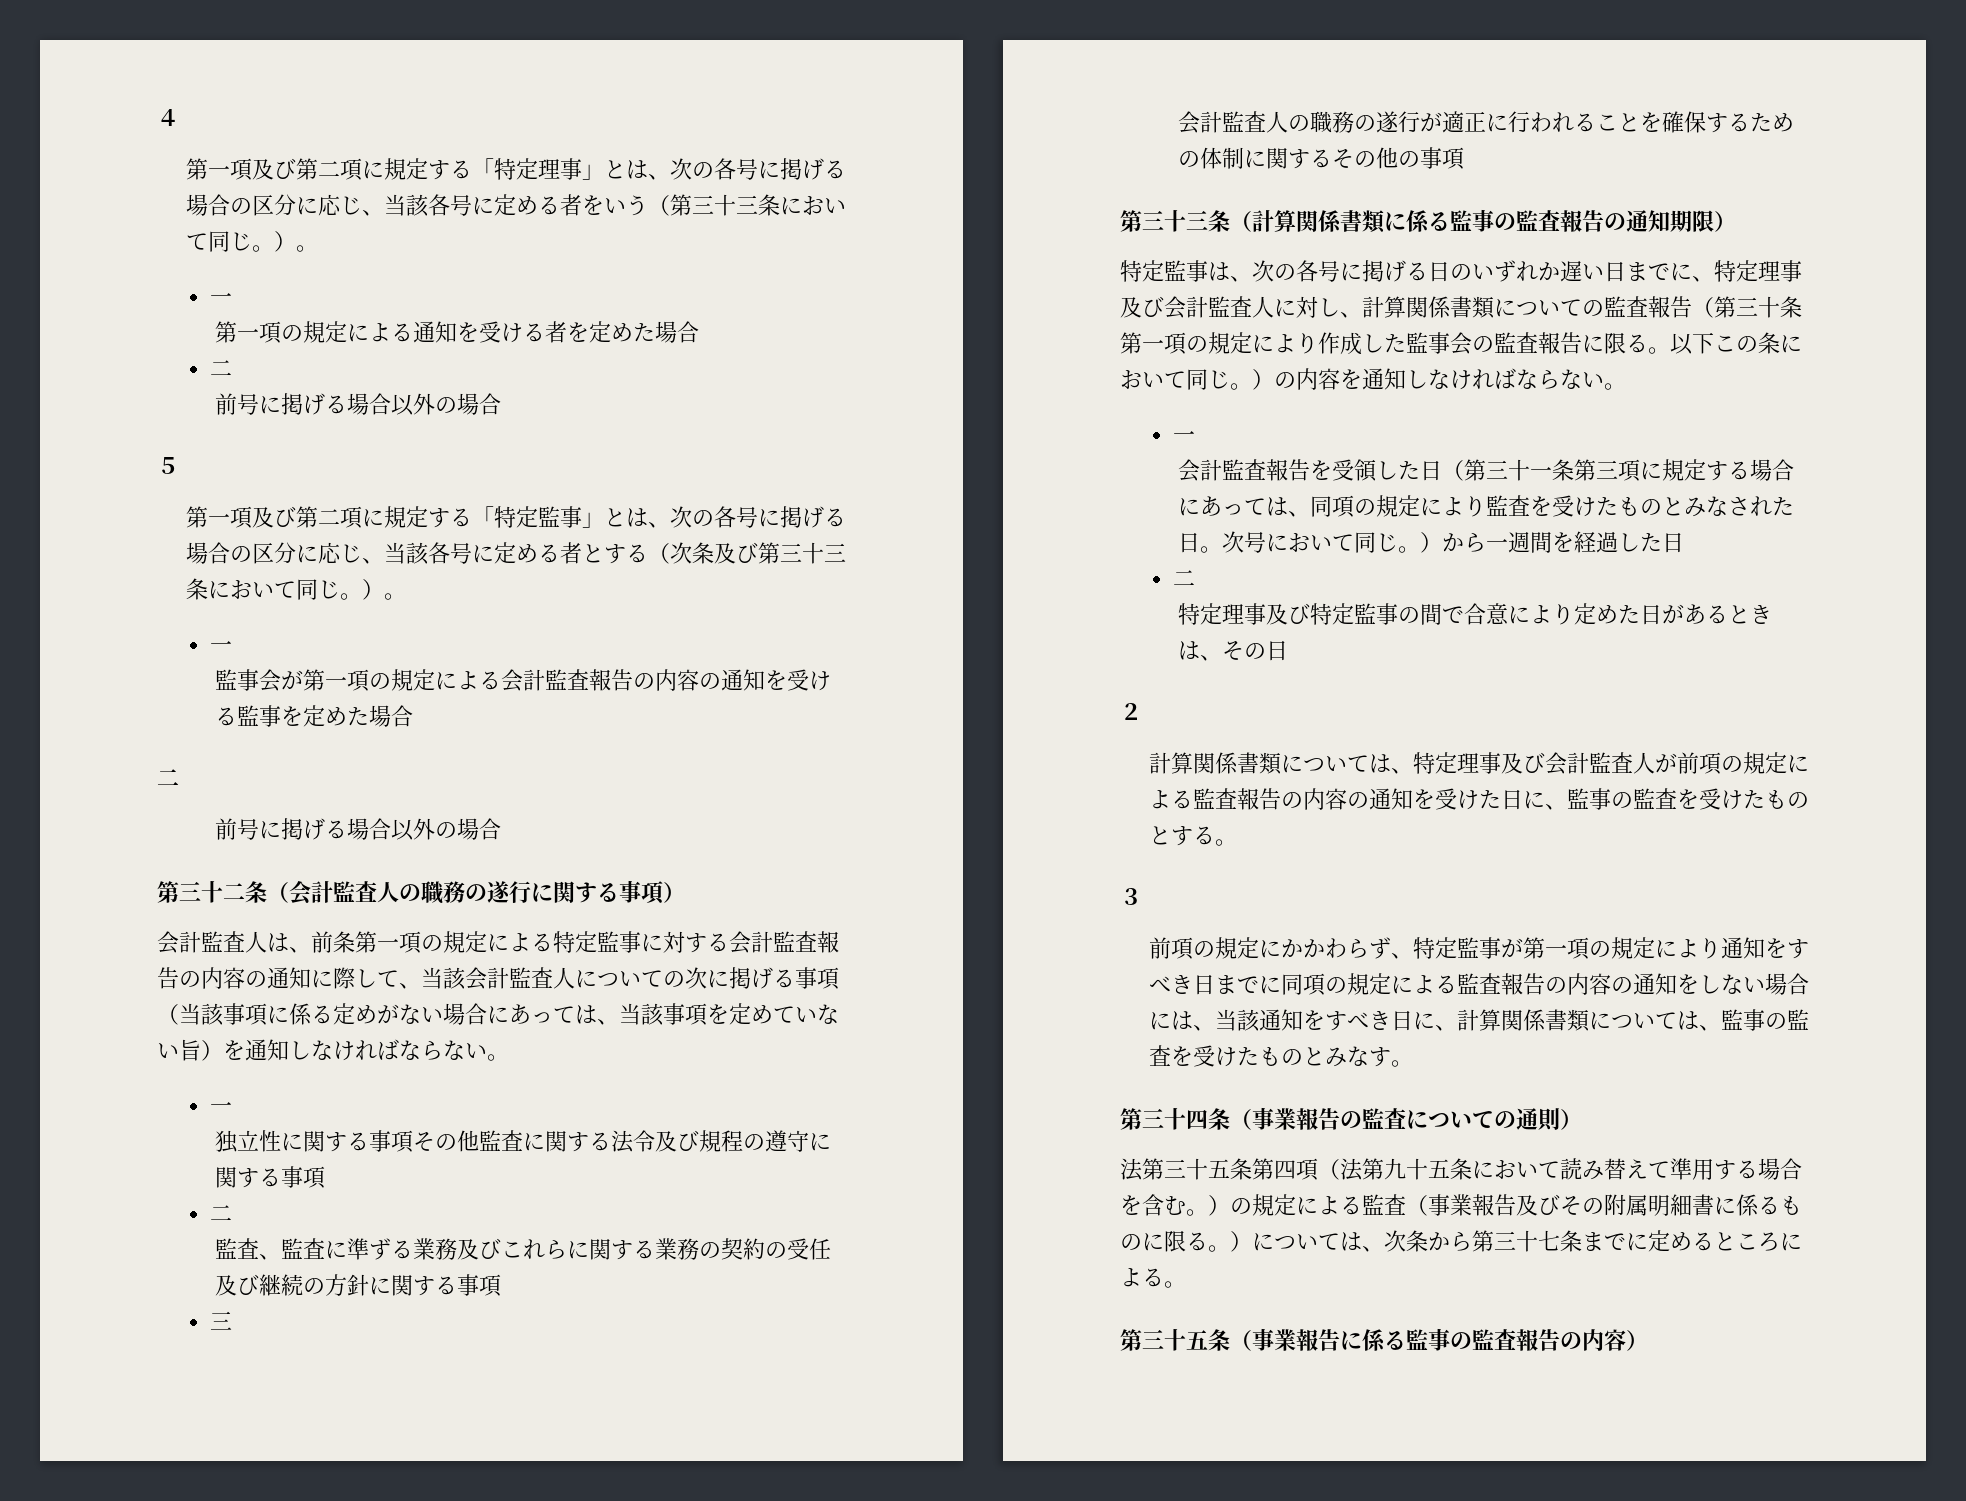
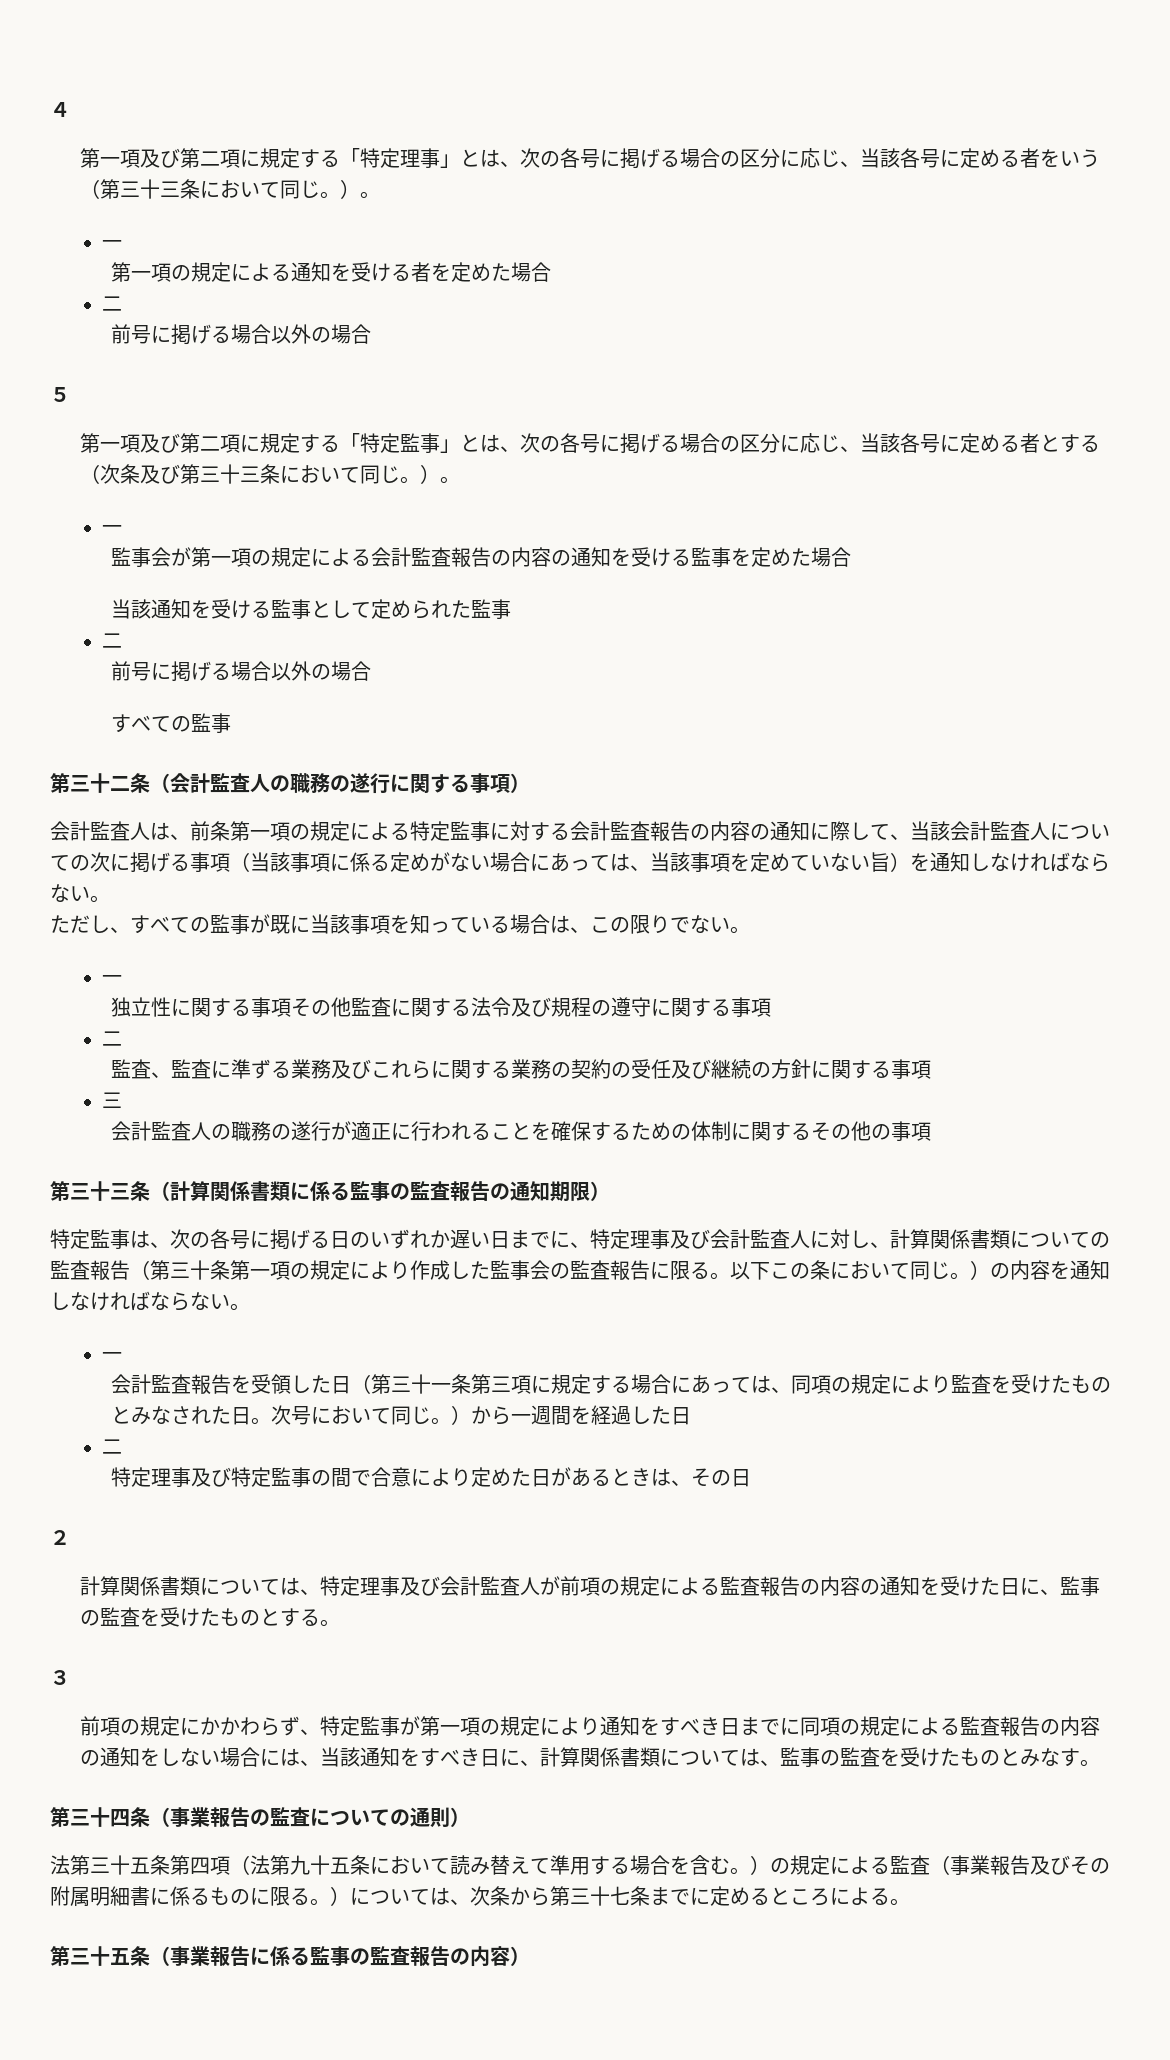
[157,769,179,786] [214,818,501,841] // 二 // 前号に掲げる場合以外の場合 -> [110,599,511,619] [102,633,123,648] [110,661,371,682] [110,713,231,733] // 当該通知を受ける監事として定められた監事 // 二 // 前号に掲げる場合以外の場合 // すべての監事
(509, 1057) none -> [50,914,750,934] // ただし、すべての監事が既に当該事項を知っている場合は、この限りでない。

